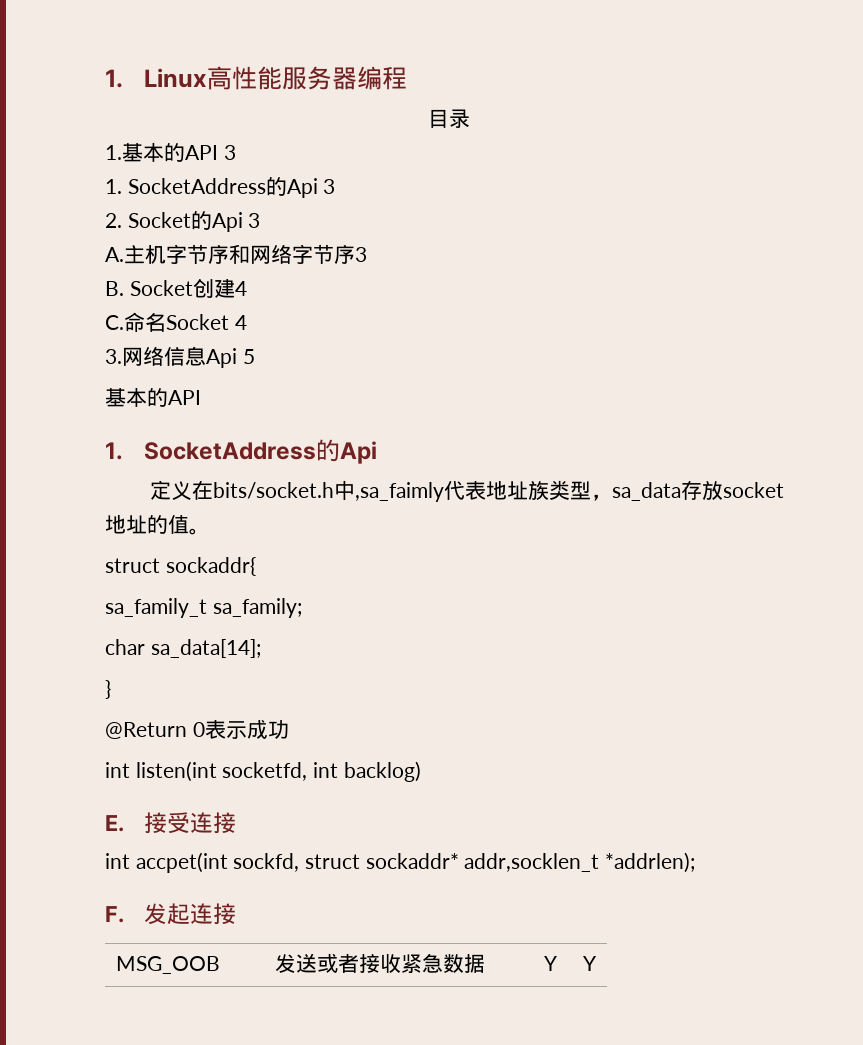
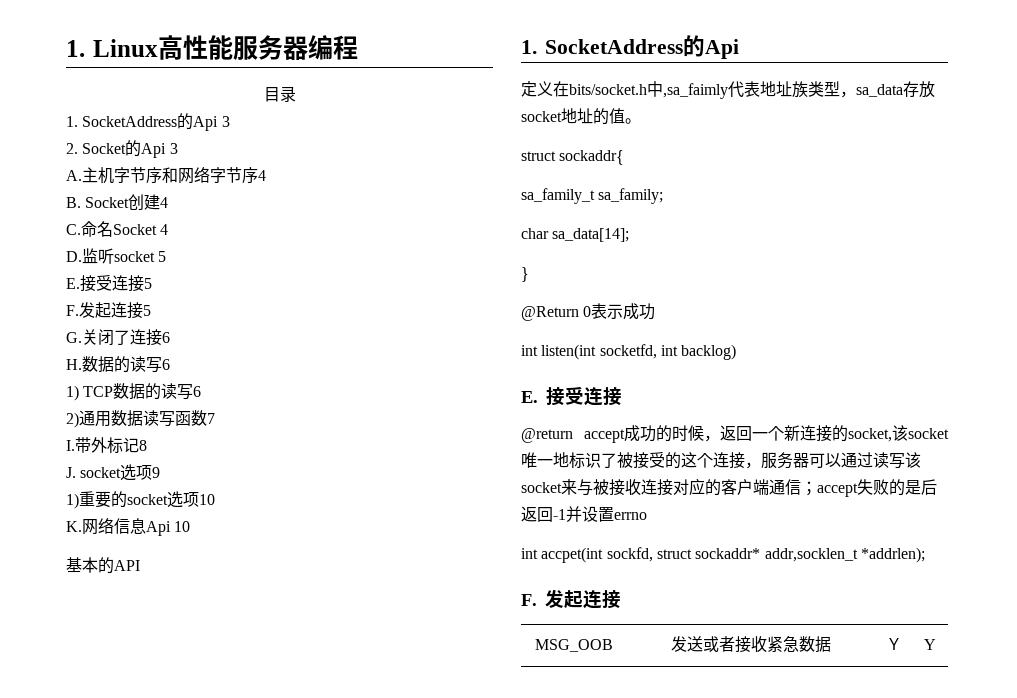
[105,142,236,162] // 1.基本的API 3 -> (296, 94) none
[355,247,367,262] 3 -> [258,170,266,181] 4
[105,349,122,364] 3. -> [66,248,167,264] [66,275,152,292] [66,302,151,319] [66,329,170,346] [66,356,170,373] [66,383,202,401] [66,410,215,428] [66,437,147,454] [66,464,161,481] [66,491,215,509] [66,521,82,532] D.监听socket 5 // E.接受连接5 // F.发起连接5 // G.关闭了连接6 // H.数据的读写6 // 1) TCP数据的读写6 // 2)通用数据读写函数7 // I.带外标记8 // J. socket选项9 // 1)重要的socket选项10 // K.
[242,349,255,364] 5 -> [174,521,191,532] 10
(236, 823) none -> [521,425,949,443] [521,452,921,469] [521,478,937,497] [521,506,647,522] // @return accept成功的时候，返回一个新连接的socket,该socket唯一地标识了被接受的这个连接，服务器可以通过读写该socket来与被接收连接对应的客户端通信；accept失败的是后返回-1并设置errno

